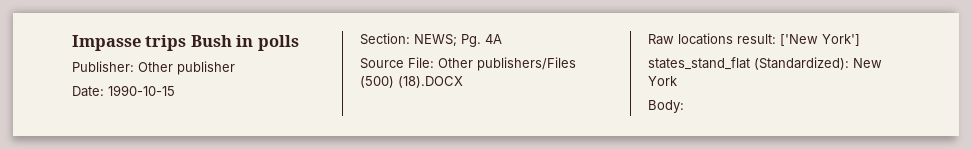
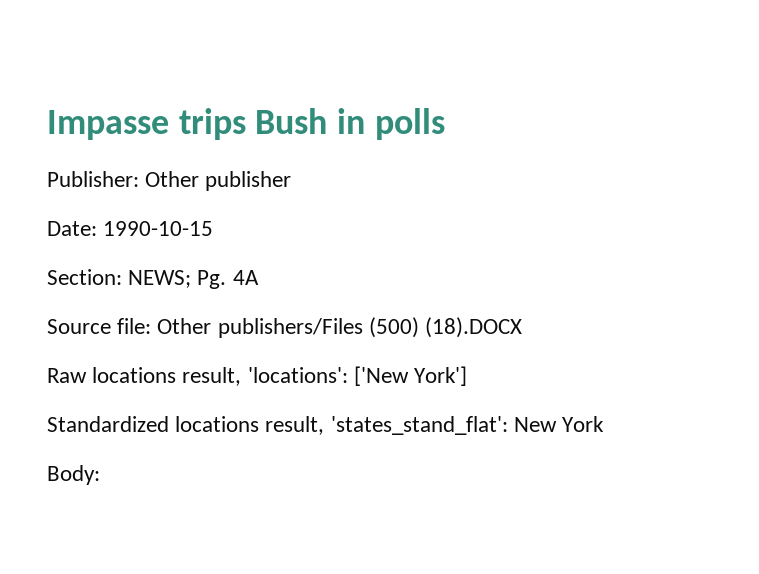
[408,57,434,68] File: -> [117,318,152,334] file:
[737,34,776,44] result: -> [182,367,348,386] result, 'locations':
[648,57,849,70] states_stand_flat (Standardized): -> [47,416,508,435] Standardized locations result, 'states_stand_flat':

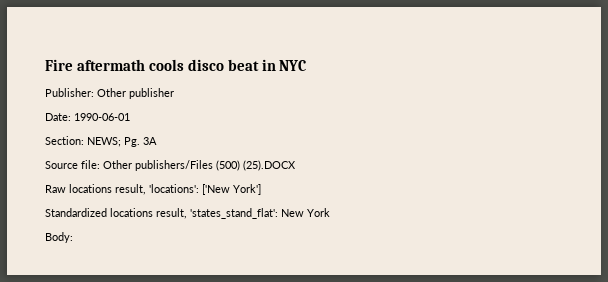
[47,108,445,140] Impasse trips Bush in polls -> [45,59,307,71] Fire aftermath cools disco beat in NYC
[103,221,214,236] 1990-10-15 -> [74,113,130,121] 1990-06-01
[232,270,259,285] 4A -> [143,137,157,145] 3A
[425,317,523,338] (18).DOCX -> [243,160,296,171] (25).DOCX

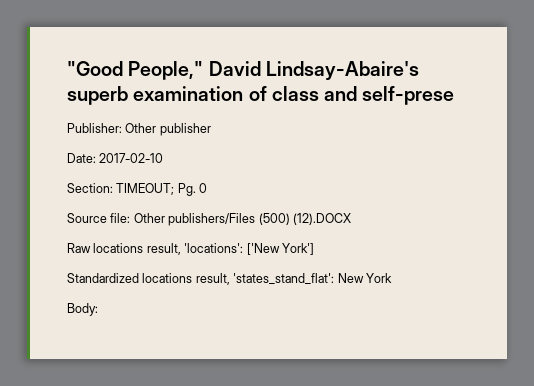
[45,59,307,71] Fire aftermath cools disco beat in NYC -> [67,61,419,80] [67,86,455,105] "Good People," David Lindsay-Abaire's superb examination of class and self-prese
[74,113,130,121] 1990-06-01 -> [99,153,164,163] 2017-02-10
[87,137,157,147] NEWS; Pg. 3A -> [116,183,208,196] TIMEOUT; Pg. 0
[243,160,296,171] (25).DOCX -> [292,213,351,225] (12).DOCX

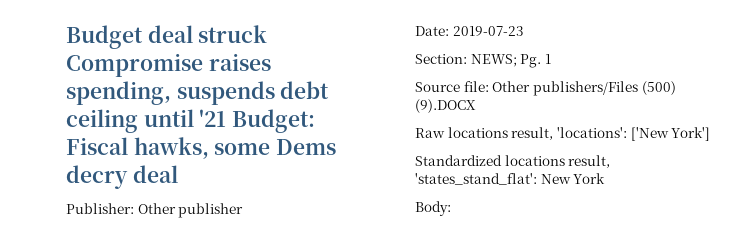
[67,61,419,80] [67,86,455,105] "Good People," David Lindsay-Abaire's superb examination of class and self-prese -> [66,25,268,49] [66,53,271,77] [66,81,330,105] [66,109,316,133] [66,137,337,159] [66,165,178,189] Budget deal struck Compromise raises spending, suspends debt ceiling until '21 Budget: Fiscal hawks, some Dems decry deal
[99,153,164,163] 2017-02-10 -> [452,26,524,36] 2019-07-23
[116,183,208,196] TIMEOUT; Pg. 0 -> [470,54,551,68] NEWS; Pg. 1
[292,213,351,225] (12).DOCX -> [415,99,476,113] (9).DOCX

